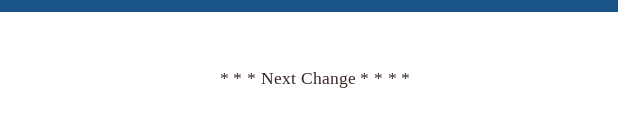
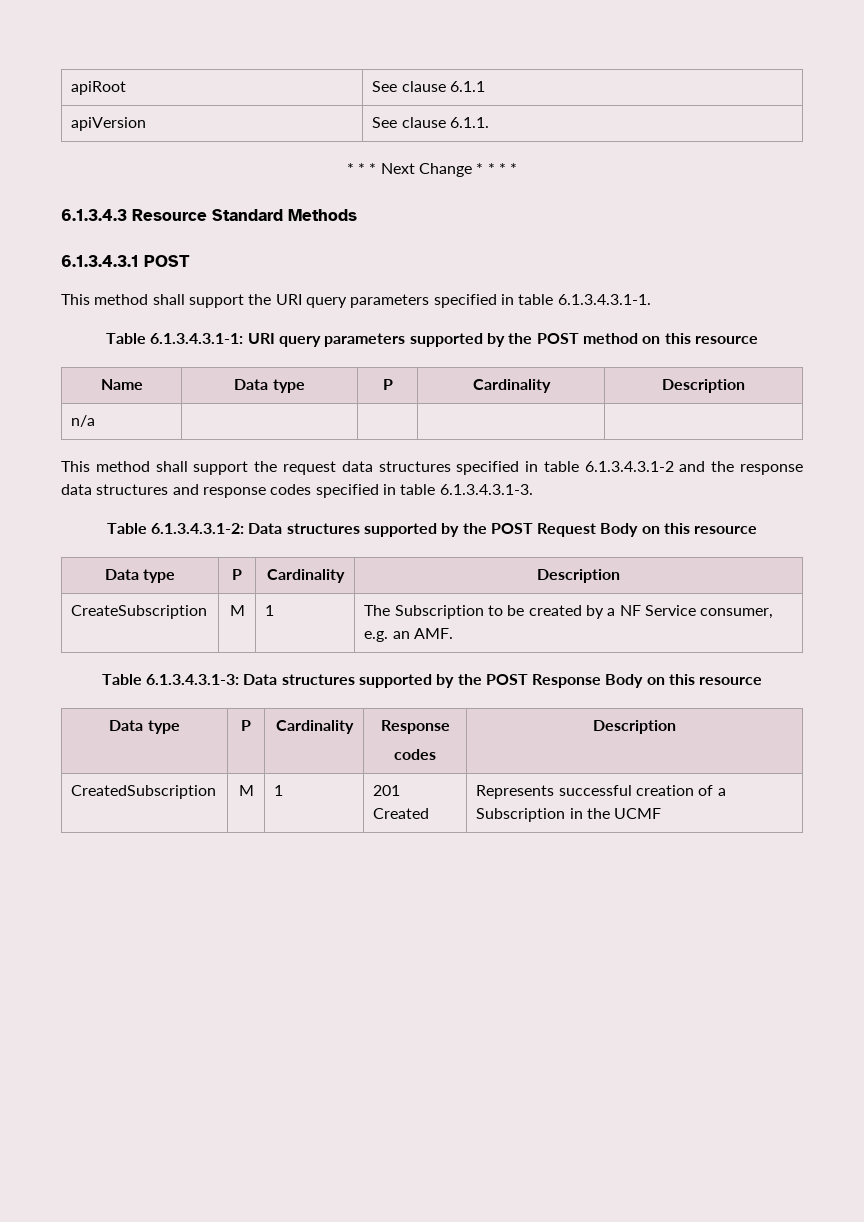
(219, 78) none -> [71,81,127,95] [372,81,486,92] [71,117,147,131] [372,117,490,128] apiRoot | See clause 6.1.1 // apiVersion | See clause 6.1.1. //
(411, 78) none -> [61,209,357,221] [61,255,190,267] [61,294,651,308] [106,333,758,347] [100,379,143,390] [234,379,305,393] [382,379,393,390] [472,379,551,393] [662,379,745,393] [71,415,96,427] [61,461,804,475] [61,484,533,498] [106,523,758,537] [104,569,176,583] [232,569,242,580] [266,569,345,583] [537,569,620,583] [71,605,208,619] [229,605,245,616] [265,605,275,616] [364,605,774,619] [364,628,454,642] [101,674,763,688] [109,720,180,734] [241,720,251,731] [275,720,354,734] [380,720,450,734] [394,749,436,760] [593,720,676,734] [71,785,217,799] [238,785,254,796] [274,785,284,796] [373,785,401,796] [373,808,430,819] [476,785,726,799] [476,808,662,822] // 6.1.3.4.3 Resource Standard Methods // 6.1.3.4.3.1 POST // This method shall support the URI query parameters specified in table 6.1.3.4.3.1-1. // Table 6.1.3.4.3.1-1: URI query parameters supported by the POST method on this resource // Name | Data type | P | Cardinality | Description // n/a | | | | // This method shall support the request data structures specified in table 6.1.3.4.3.1-2 and the response data structures and response codes specified in table 6.1.3.4.3.1-3. // Table 6.1.3.4.3.1-2: Data structures supported by the POST Request Body on this resource // Data type | P | Cardinality | Description // CreateSubscription | M | 1 | The Subscription to be created by a NF Service consumer, e.g. an AMF. // Table 6.1.3.4.3.1-3: Data structures supported by the POST Response Body on this resource // Data type | P | Cardinality | Response // codes | Description // CreatedSubscription | M | 1 | 201 Created | Represents successful creation of a Subscription in the UCMF

